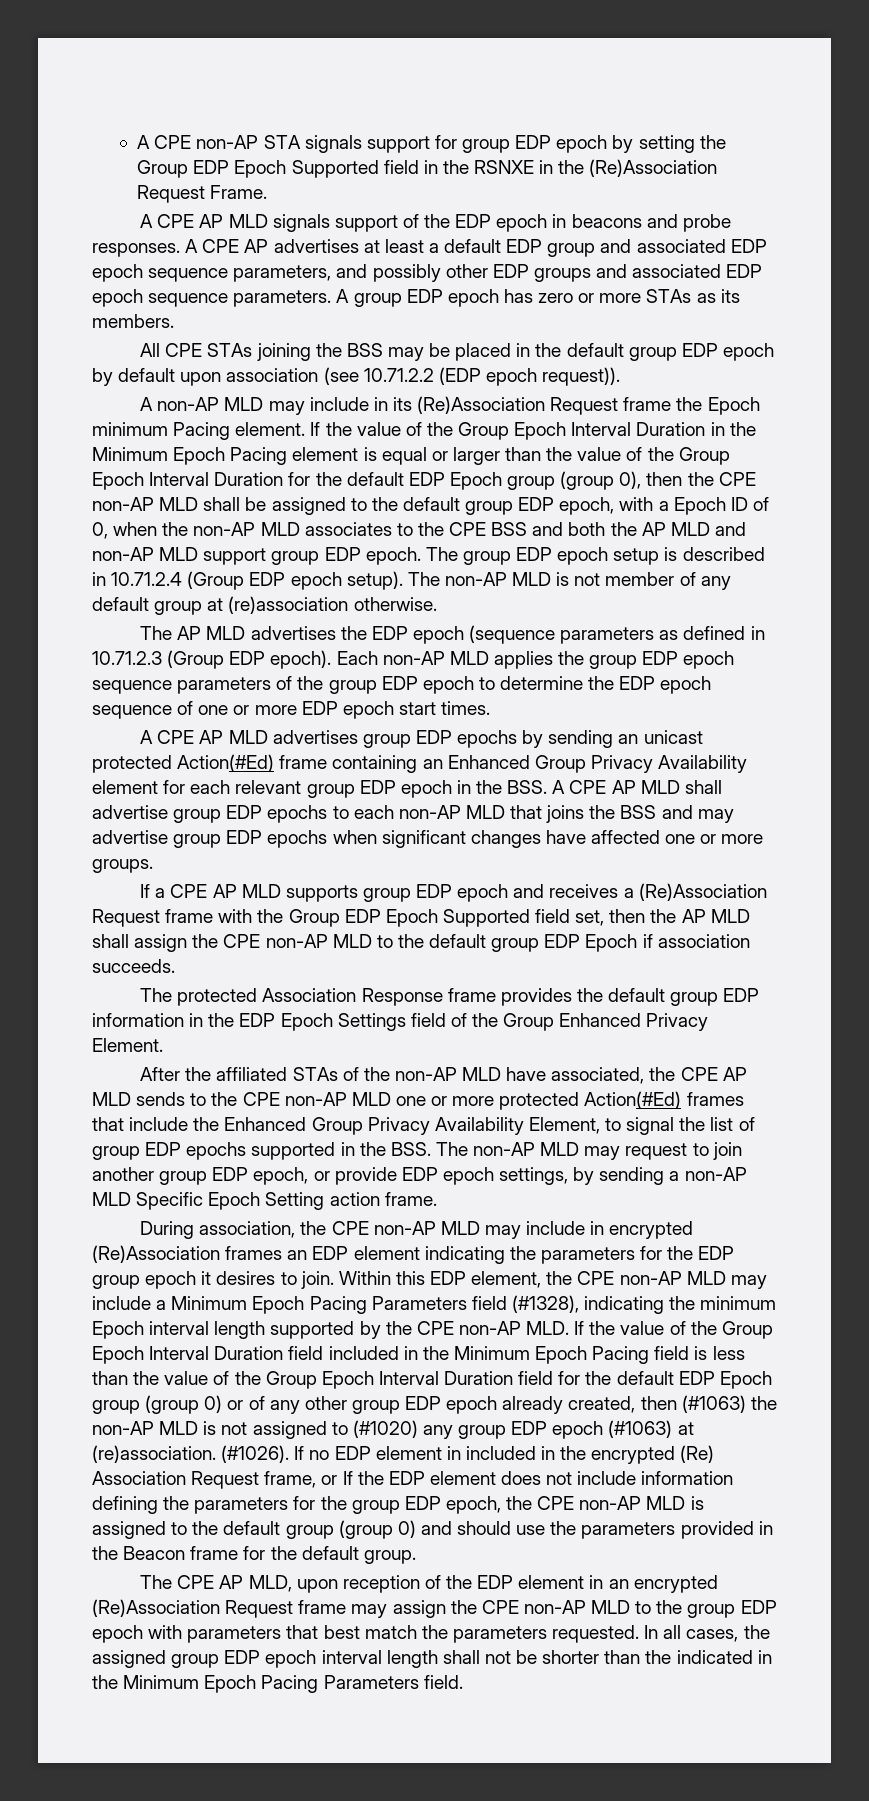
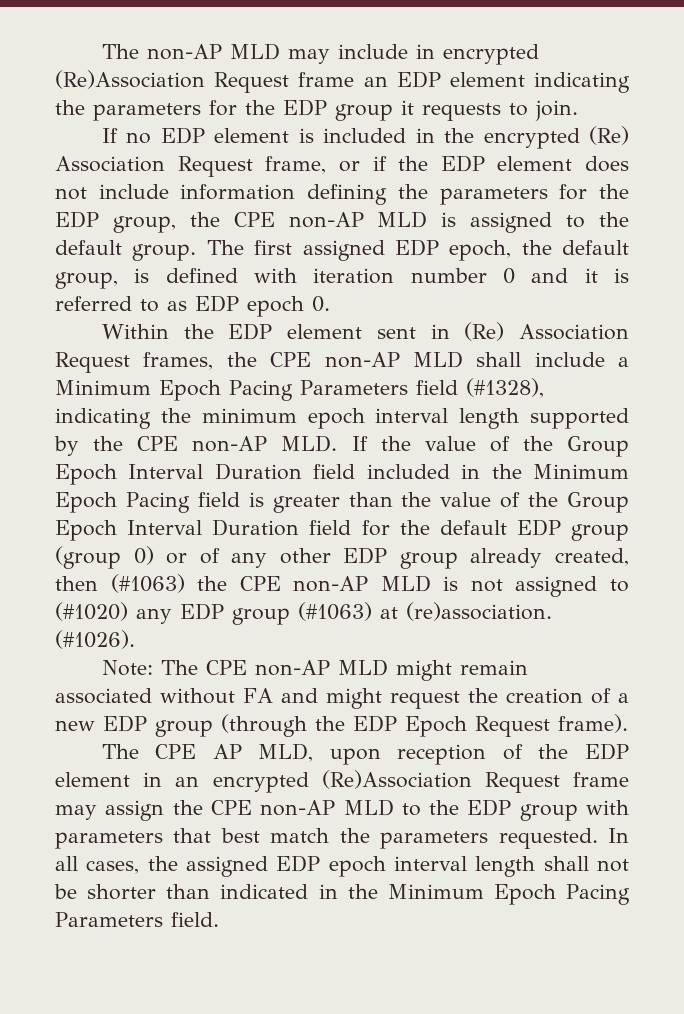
[137,135,726,153] [137,159,718,178] [137,185,268,203] [140,214,731,232] [92,239,767,257] [92,264,763,282] [92,289,740,307] [92,314,174,328] [140,343,774,361] [92,367,621,386] [140,396,760,415] [92,422,756,440] [92,447,730,465] [92,471,756,490] [92,497,769,515] [92,522,746,539] [92,547,765,565] [92,571,731,590] [92,596,437,615] [140,625,765,644] [92,650,735,669] [92,676,712,694] [92,701,491,719] [140,730,703,748] [92,754,748,773] [92,780,722,798] [92,805,734,823] [92,830,764,848] [92,859,153,873] [140,883,767,902] [92,909,750,927] [92,934,750,952] [92,959,175,973] [140,988,760,1006] [92,1013,709,1031] [92,1038,163,1052] [140,1067,747,1084] [92,1091,744,1110] [92,1117,755,1135] [92,1142,742,1160] [92,1167,747,1185] [92,1192,437,1210] [140,1221,369,1239] A CPE non-AP STA signals support for group EDP epoch by setting the Group EDP Epoch Supported field in the RSNXE in the (Re)Association Request Frame. // A CPE AP MLD signals support of the EDP epoch in beacons and probe responses. A CPE AP advertises at least a default EDP group and associated EDP epoch sequence parameters, and possibly other EDP groups and associated EDP epoch sequence parameters. A group EDP epoch has zero or more STAs as its members. // All CPE STAs joining the BSS may be placed in the default group EDP epoch by default upon association (see 10.71.2.2 (EDP epoch request)). // A non-AP MLD may include in its (Re)Association Request frame the Epoch minimum Pacing element. If the value of the Group Epoch Interval Duration in the Minimum Epoch Pacing element is equal or larger than the value of the Group Epoch Interval Duration for the default EDP Epoch group (group 0), then the CPE non-AP MLD shall be assigned to the default group EDP epoch, with a Epoch ID of 0, when the non-AP MLD associates to the CPE BSS and both the AP MLD and non-AP MLD support group EDP epoch. The group EDP epoch setup is described in 10.71.2.4 (Group EDP epoch setup). The non-AP MLD is not member of any default group at (re)association otherwise. // The AP MLD advertises the EDP epoch (sequence parameters as defined in 10.71.2.3 (Group EDP epoch). Each non-AP MLD applies the group EDP epoch sequence parameters of the group EDP epoch to determine the EDP epoch sequence of one or more EDP epoch start times. // A CPE AP MLD advertises group EDP epochs by sending an unicast protected Action(#Ed) frame containing an Enhanced Group Privacy Availability element for each relevant group EDP epoch in the BSS. A CPE AP MLD shall advertise group EDP epochs to each non-AP MLD that joins the BSS and may advertise group EDP epochs when significant changes have affected one or more groups. // If a CPE AP MLD supports group EDP epoch and receives a (Re)Association Request frame with the Group EDP Epoch Supported field set, then the AP MLD shall assign the CPE non-AP MLD to the default group EDP Epoch if association succeeds. // The protected Association Response frame provides the default group EDP information in the EDP Epoch Settings field of the Group Enhanced Privacy Element. // After the affiliated STAs of the non-AP MLD have associated, the CPE AP MLD sends to the CPE non-AP MLD one or more protected Action(#Ed) frames that include the Enhanced Group Privacy Availability Element, to signal the list of group EDP epochs supported in the BSS. The non-AP MLD may request to join another group EDP epoch, or provide EDP epoch settings, by sending a non-AP MLD Specific Epoch Setting action frame. // During association, the CPE -> [101,44,139,59] The
[225,1246,283,1260] frames -> [214,72,355,93] Request frame
[145,1271,276,1289] epoch it desires -> [401,100,501,121] it requests
[338,1271,767,1289] Within this EDP element, the CPE non-AP MLD may -> [101,126,629,149] [55,155,629,177] [55,184,629,205] [55,211,630,233] [55,239,629,261] [55,268,629,289] [55,295,330,317] [101,322,629,341] [55,351,522,373] // If no EDP element is included in the encrypted (Re) Association Request frame, or if the EDP element does not include information defining the parameters for the EDP group, the CPE non-AP MLD is assigned to the default group. The first assigned EDP epoch, the default group, is defined with iteration number 0 and it is referred to as EDP epoch 0. // Within the EDP element sent in (Re) Association Request frames, the CPE non-AP MLD shall
[92,1321,144,1339] Epoch -> [307,408,365,429] epoch
[712,1346,745,1360] less -> [272,495,340,513] greater
[719,1371,772,1389] Epoch -> (561, 527) none
[351,1396,498,1414] group EDP epoch -> [343,547,458,569] EDP group
(777, 1403) none -> [239,576,281,591] CPE
[458,1421,604,1439] group EDP epoch -> [180,603,290,625] EDP group
[294,1445,715,1464] [92,1471,734,1489] [92,1496,704,1514] [92,1520,773,1539] [92,1546,416,1564] If no EDP element in included in the encrypted (Re) Association Request frame, or If the EDP element does not include information defining the parameters for the group EDP epoch, the CPE non-AP MLD is assigned to the default group (group 0) and should use the parameters provided in the Beacon frame for the default group. -> [101,659,528,681] [55,688,629,709] [55,714,628,737] // Note: The CPE non-AP MLD might remain associated without FA and might request the creation of a new EDP group (through the EDP Epoch Request frame).
[687,1600,777,1618] [92,1625,143,1643] group EDP epoch -> [467,799,578,821] EDP group
[171,1654,220,1668] group -> (268, 866) none
[645,1650,672,1664] the -> (211, 891) none

